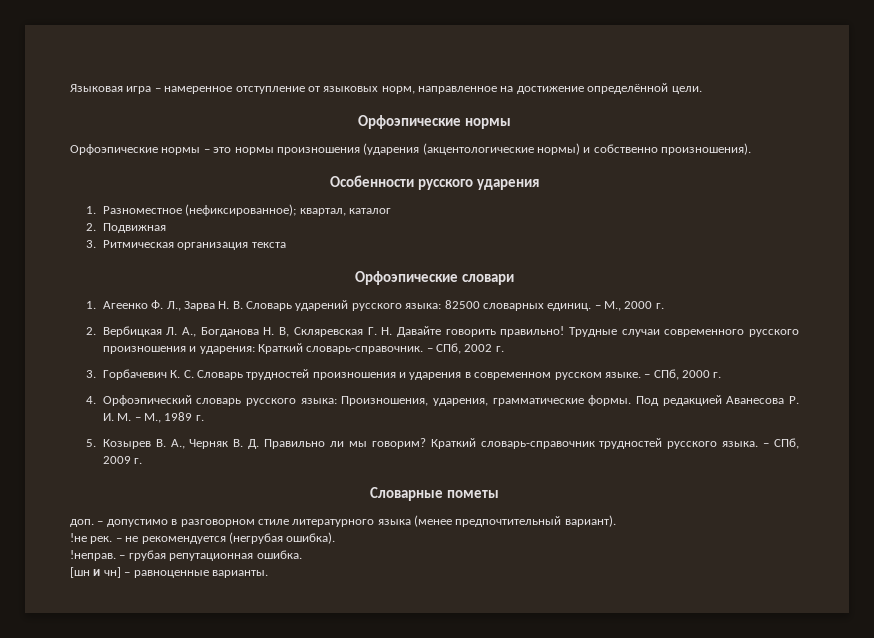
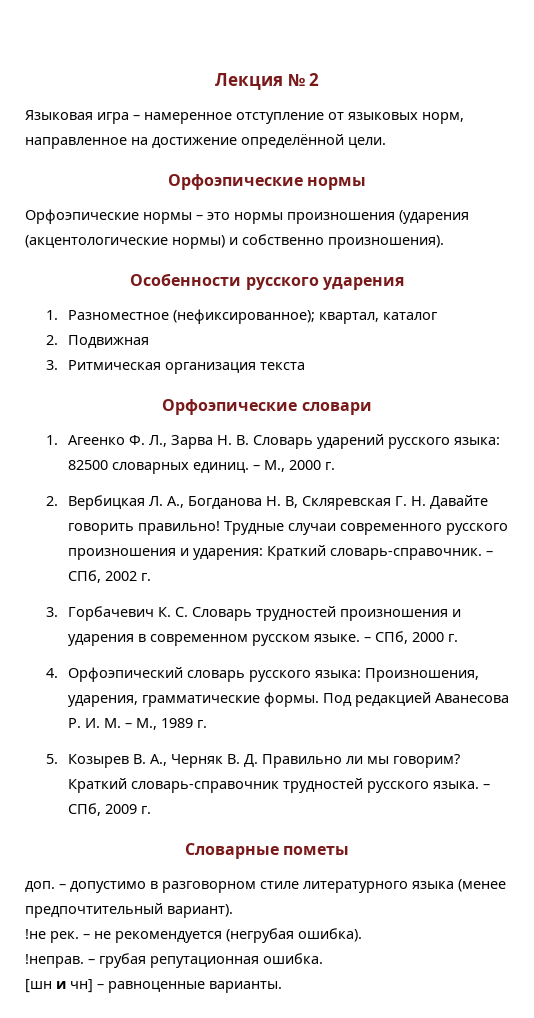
(70, 88) none -> [214,73,320,90] Лекция № 2 //

